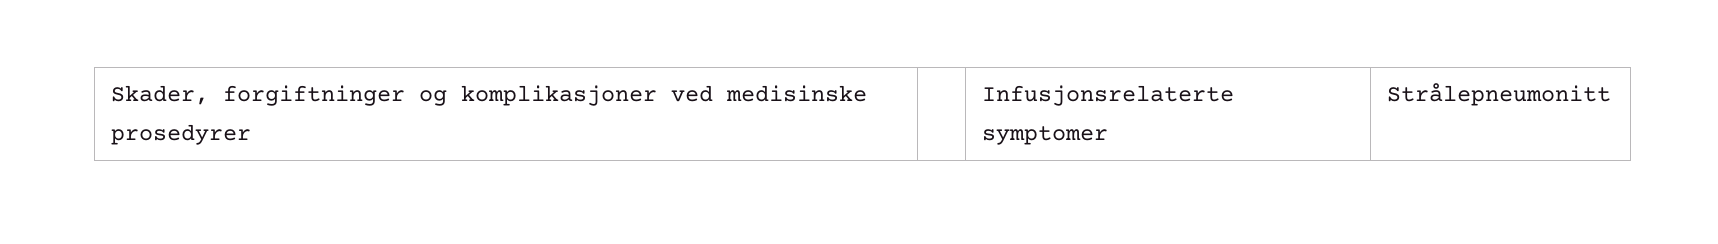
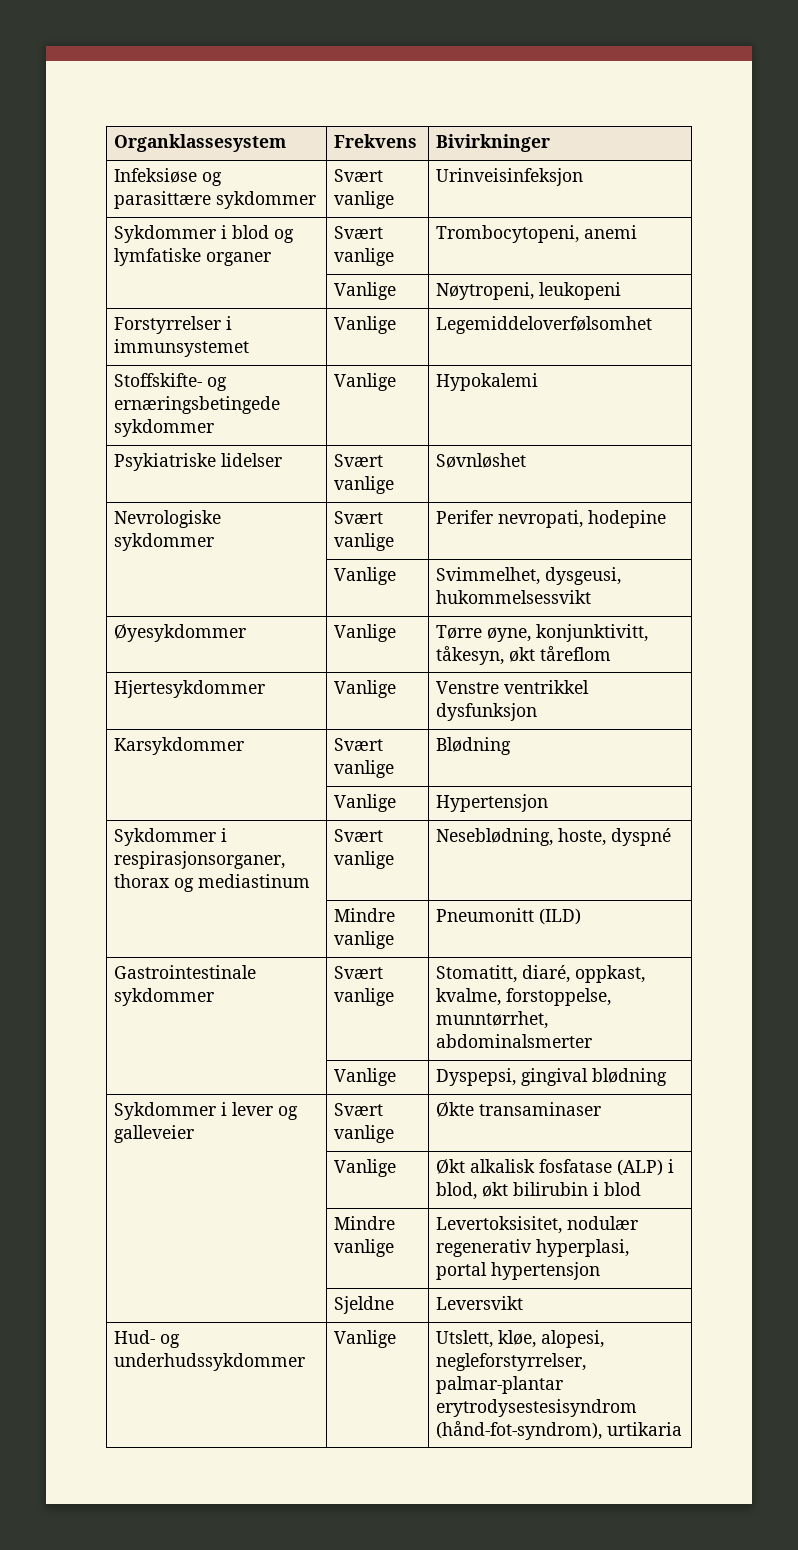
[111,85,868,106] [111,124,252,145] [982,85,1235,106] [982,126,1109,145] [1387,83,1612,106] Skader, forgiftninger og komplikasjoner ved medisinske prosedyrer | | Infusjonsrelaterte symptomer | Strålepneumonitt -> [114,134,287,152] [334,134,418,148] [436,134,551,152] [114,168,223,186] [114,191,317,209] [334,169,384,182] [334,191,395,209] [436,168,584,186] [114,225,295,243] [114,248,272,266] [334,226,384,239] [334,248,395,266] [436,225,638,243] [334,282,397,300] [436,282,622,300] [114,316,233,334] [114,339,250,357] [334,316,397,334] [436,316,653,334] [114,373,228,391] [114,396,281,414] [114,419,215,437] [334,373,397,391] [436,373,539,391] [114,453,283,471] [334,454,384,467] [334,476,395,494] [436,453,527,468] [114,510,222,528] [114,533,215,551] [334,511,384,524] [334,533,395,551] [436,510,667,528] [334,567,397,585] [436,567,622,585] [436,590,592,604] [114,624,247,642] [334,624,397,642] [436,624,649,642] [436,646,612,665] [114,680,266,698] [334,680,397,698] [436,680,590,694] [436,703,538,721] [114,737,245,755] [334,738,384,751] [334,760,395,778] [436,737,512,755] [334,794,397,812] [436,794,549,812] [114,828,228,846] [114,851,286,869] [114,874,311,892] [334,829,384,842] [334,851,395,869] [436,828,672,846] [334,908,396,922] [334,931,395,949] [436,908,582,925] [114,965,257,979] [114,988,215,1006] [334,966,384,979] [334,988,395,1006] [436,965,646,983] [436,988,612,1006] [436,1011,549,1029] [436,1034,593,1048] [334,1068,397,1086] [436,1068,668,1086] [114,1102,299,1120] [114,1125,195,1143] [334,1103,384,1116] [334,1125,395,1143] [436,1102,602,1117] [334,1159,397,1177] [436,1159,675,1176] [436,1182,642,1200] [334,1216,396,1230] [334,1239,395,1257] [436,1216,639,1234] [436,1239,630,1257] [436,1262,601,1280] [334,1296,395,1314] [436,1296,524,1310] [114,1330,181,1348] [114,1353,306,1371] [334,1330,397,1348] [436,1330,605,1348] [436,1353,587,1371] [436,1376,564,1394] [436,1399,638,1417] [436,1421,683,1440] Organklassesystem | Frekvens | Bivirkninger // Infeksiøse og parasittære sykdommer | Svært vanlige | Urinveisinfeksjon // Sykdommer i blod og lymfatiske organer | Svært vanlige | Trombocytopeni, anemi // | Vanlige | Nøytropeni, leukopeni // Forstyrrelser i immunsystemet | Vanlige | Legemiddeloverfølsomhet // Stoffskifte- og ernæringsbetingede sykdommer | Vanlige | Hypokalemi // Psykiatriske lidelser | Svært vanlige | Søvnløshet // Nevrologiske sykdommer | Svært vanlige | Perifer nevropati, hodepine // | Vanlige | Svimmelhet, dysgeusi, hukommelsessvikt // Øyesykdommer | Vanlige | Tørre øyne, konjunktivitt, tåkesyn, økt tåreflom // Hjertesykdommer | Vanlige | Venstre ventrikkel dysfunksjon // Karsykdommer | Svært vanlige | Blødning // | Vanlige | Hypertensjon // Sykdommer i respirasjonsorganer, thorax og mediastinum | Svært vanlige | Neseblødning, hoste, dyspné // | Mindre vanlige | Pneumonitt (ILD) // Gastrointestinale sykdommer | Svært vanlige | Stomatitt, diaré, oppkast, kvalme, forstoppelse, munntørrhet, abdominalsmerter // | Vanlige | Dyspepsi, gingival blødning // Sykdommer i lever og galleveier | Svært vanlige | Økte transaminaser // | Vanlige | Økt alkalisk fosfatase (ALP) i blod, økt bilirubin i blod // | Mindre vanlige | Levertoksisitet, nodulær regenerativ hyperplasi, portal hypertensjon // | Sjeldne | Leversvikt // Hud- og underhudssykdommer | Vanlige | Utslett, kløe, alopesi, negleforstyrrelser, palmar-plantar erytrodysestesisyndrom (hånd-fot-syndrom), urtikaria

